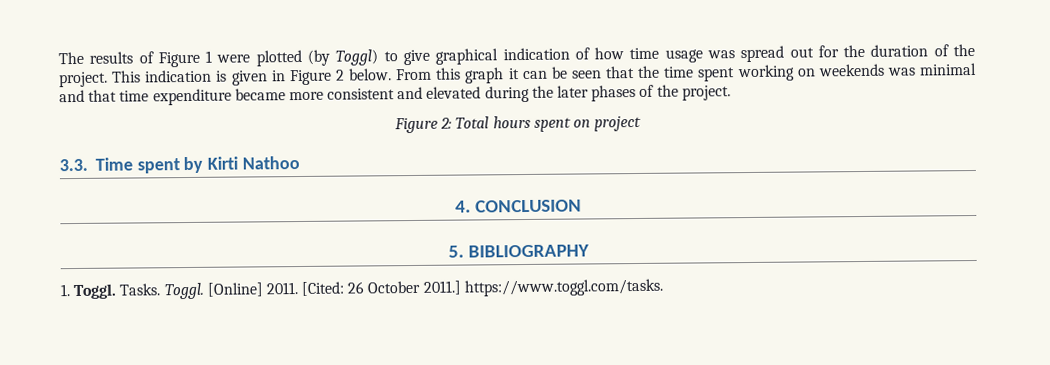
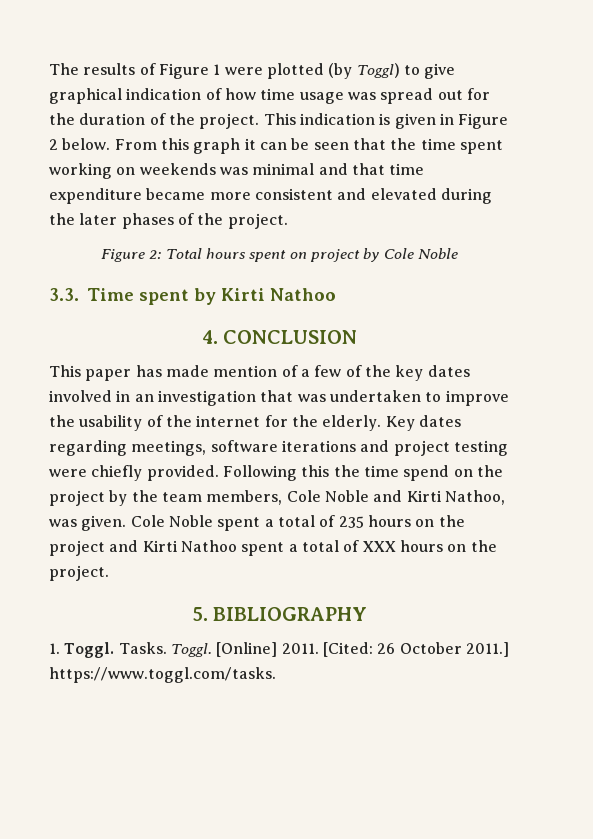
(642, 123) none -> [363,248,458,262] by Cole Noble
(583, 206) none -> [49,365,470,381] [49,390,509,406] [49,415,461,431] [49,440,508,456] [49,465,503,481] [49,490,505,506] [49,515,465,531] [49,540,497,556] [49,565,109,581] // This paper has made mention of a few of the key dates involved in an investigation that was undertaken to improve the usability of the internet for the elderly. Key dates regarding meetings, software iterations and project testing were chiefly provided. Following this the time spend on the project by the team members, Cole Noble and Kirti Nathoo, was given. Cole Noble spent a total of 235 hours on the project and Kirti Nathoo spent a total of XXX hours on the project.

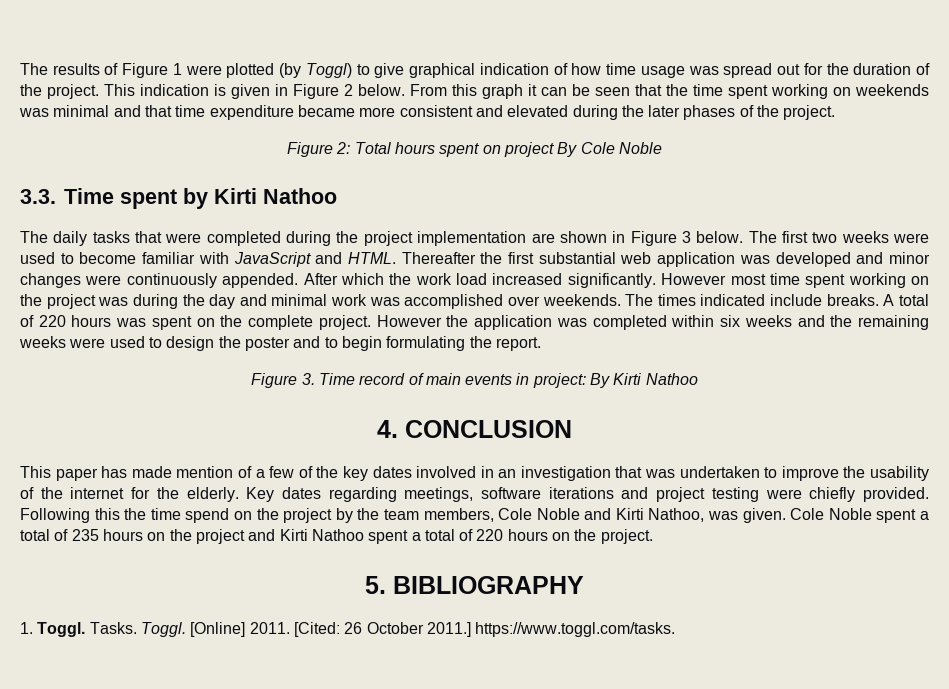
[363,248,380,262] by -> [557,142,578,157] By
(336, 294) none -> [20,231,930,246] [20,252,931,267] [20,273,929,288] [20,294,930,309] [20,315,929,330] [19,336,541,351] [251,373,698,388] // The daily tasks that were completed during the project implementation are shown in Figure 3 below. The first two weeks were used to become familiar with JavaScript and HTML. Thereafter the first substantial web application was developed and minor changes were continuously appended. After which the work load increased significantly. However most time spent working on the project was during the day and minimal work was accomplished over weekends. The times indicated include breaks. A total of 220 hours was spent on the complete project. However the application was completed within six weeks and the remaining weeks were used to design the poster and to begin formulating the report. // Figure 3. Time record of main events in project: By Kirti Nathoo
[362,541,396,552] XXX -> [476,529,504,541] 220

